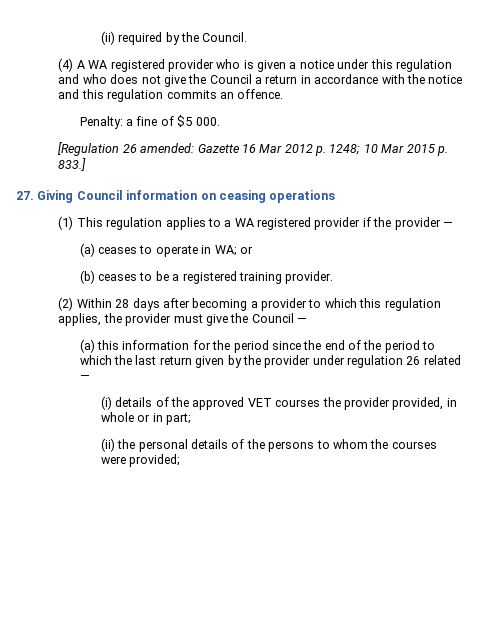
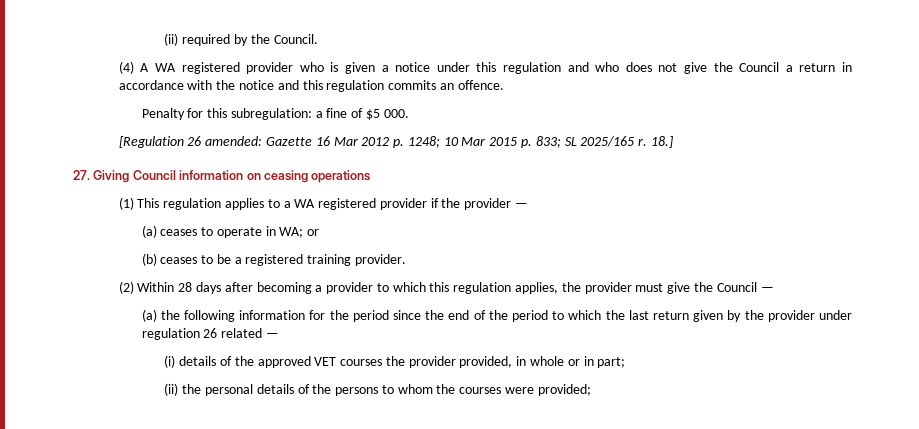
[79,116,123,129] Penalty: -> [141,108,312,120] Penalty for this subregulation:
[58,158,87,171] 833.] -> [535,136,673,148] 833; SL 2025/165 r. 18.]
[97,340,120,350] this -> [160,310,235,322] the following

